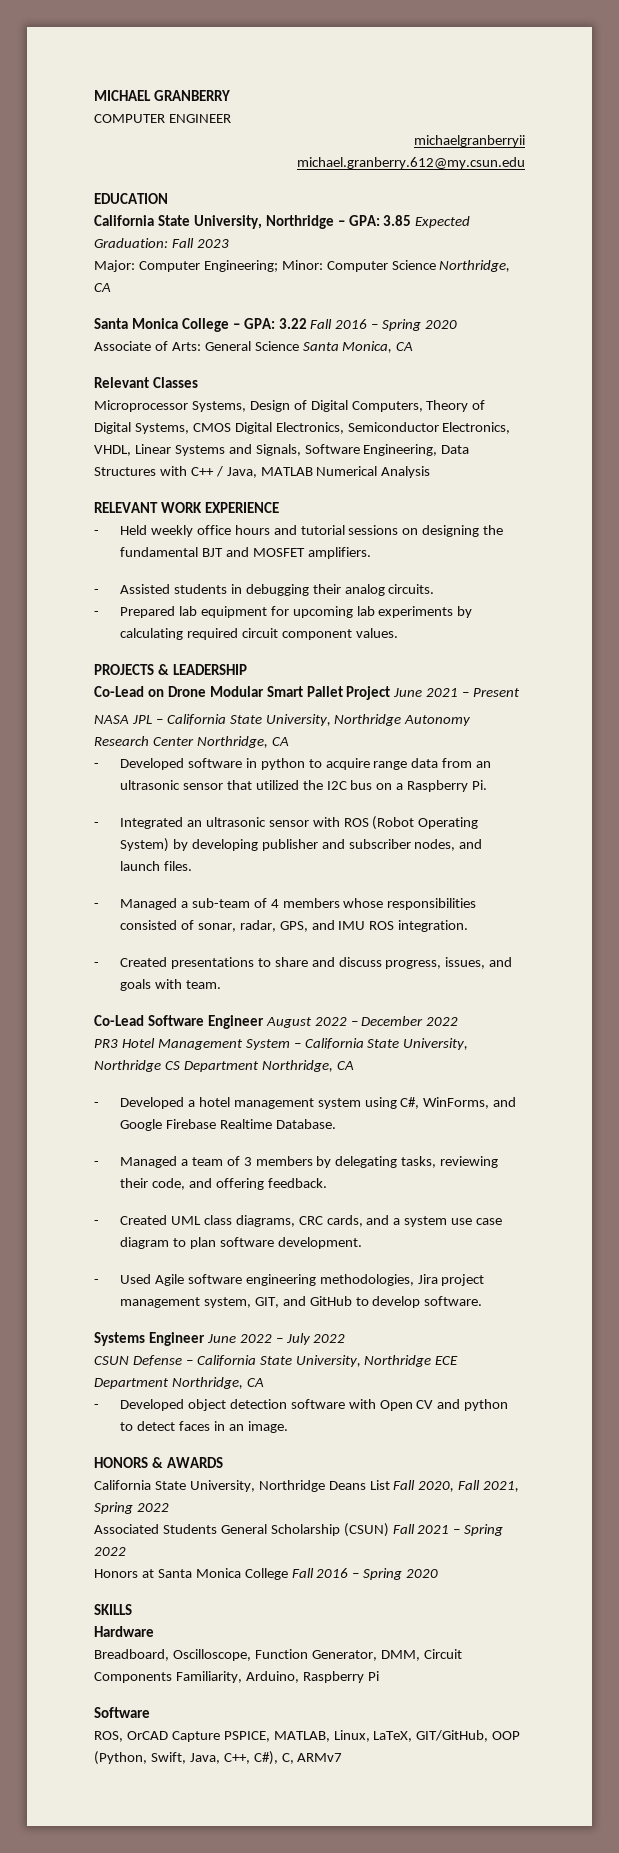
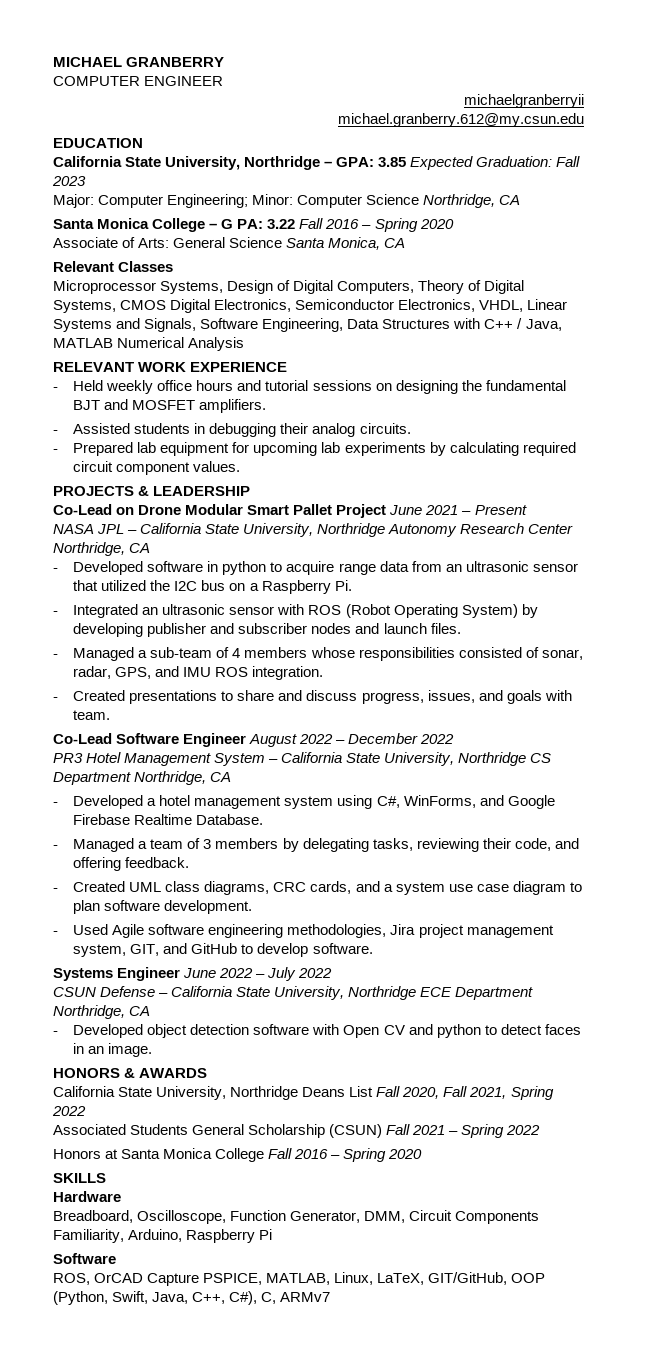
[243,318,275,329] GPA: -> [221,219,264,229] G PA:
[414,839,456,851] nodes, -> [311,623,352,634] nodes

